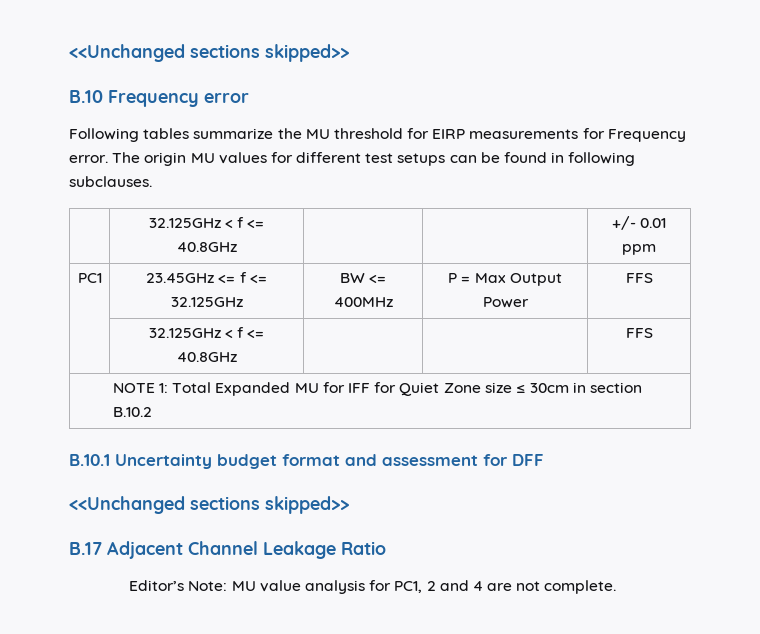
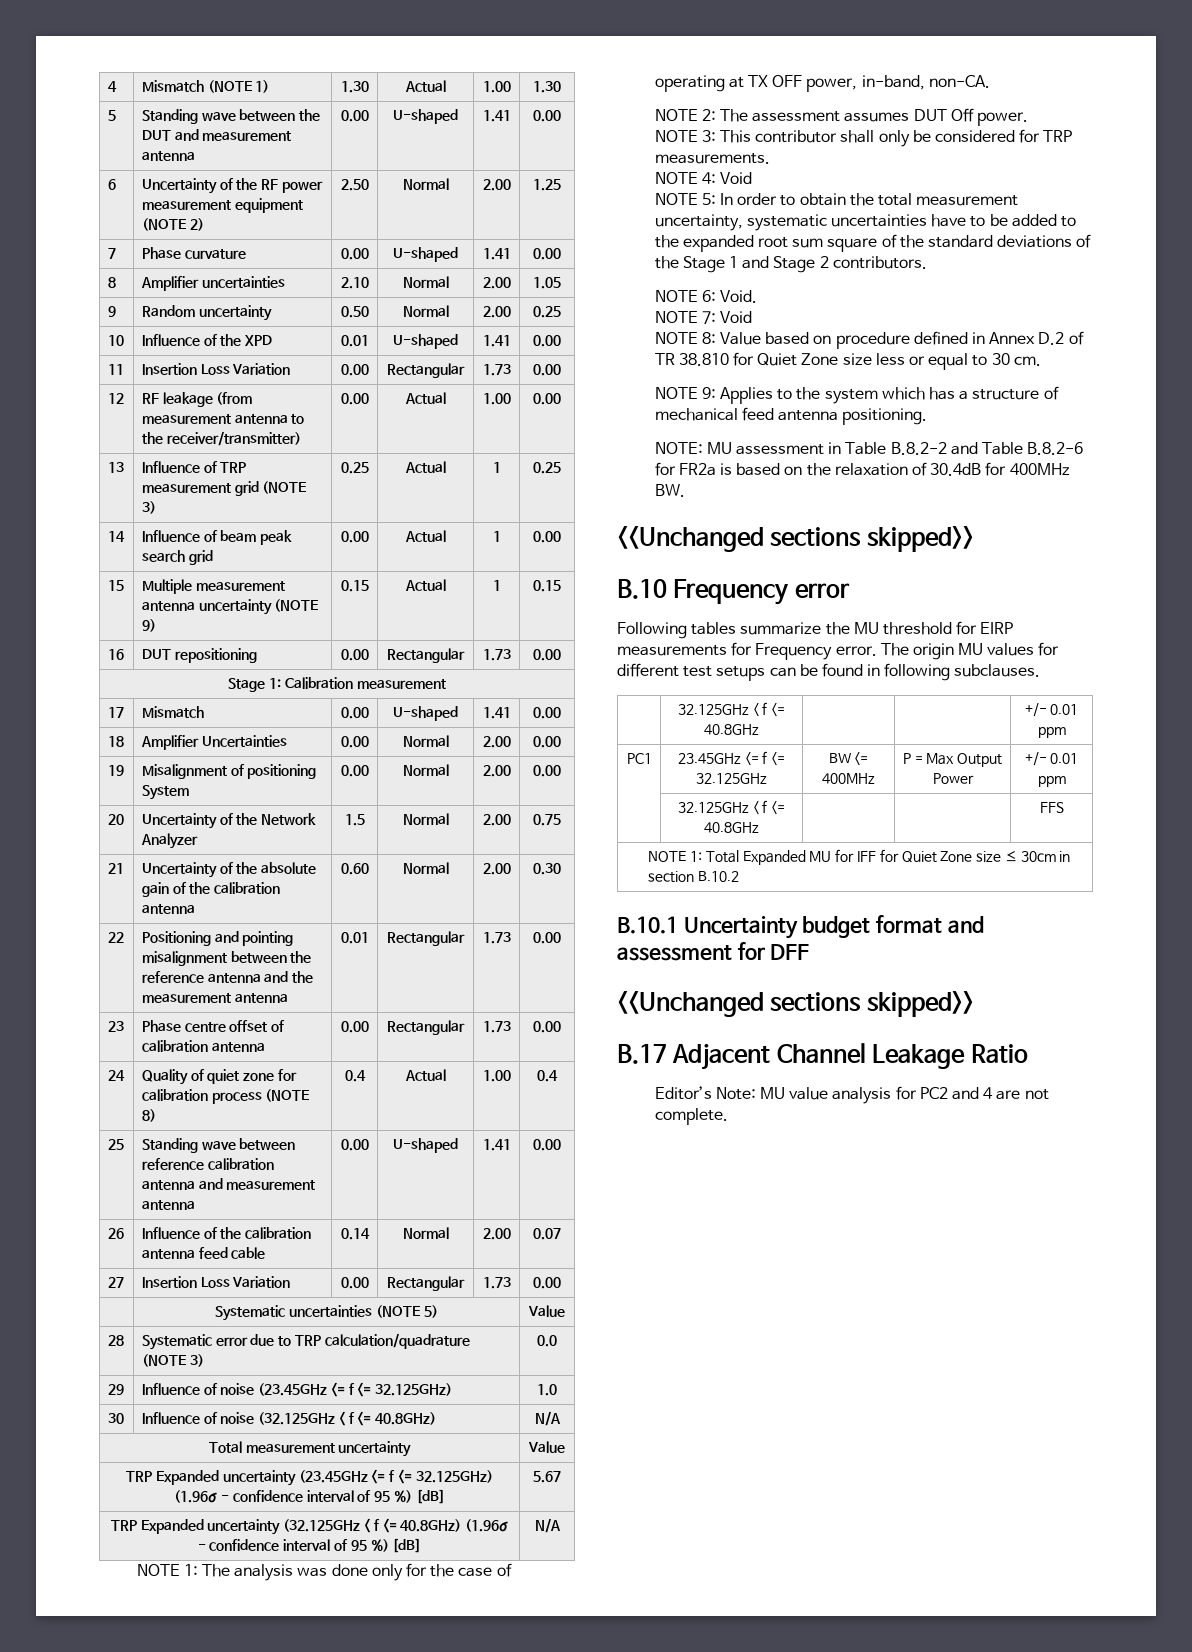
(69, 53) none -> [107,81,117,92] [141,80,270,93] [340,81,369,93] [404,80,446,92] [482,81,511,93] [533,81,561,93] [107,110,116,121] [141,109,321,124] [141,129,292,141] [141,151,195,161] [340,110,369,122] [393,109,458,124] [482,110,511,122] [533,110,561,122] [107,179,116,190] [141,178,323,194] [141,198,303,213] [141,218,204,231] [340,179,369,191] [402,178,449,190] [482,179,511,191] [533,179,561,191] [107,248,116,259] [141,247,246,259] [340,248,369,260] [393,247,458,262] [482,248,511,260] [533,248,561,260] [107,277,116,288] [140,276,285,291] [340,277,369,289] [402,276,449,288] [482,277,511,289] [533,277,561,289] [107,306,116,317] [141,305,272,321] [340,306,369,318] [402,305,449,317] [482,306,511,318] [533,306,561,318] [107,335,124,346] [141,334,273,346] [340,335,369,347] [393,334,458,349] [482,335,511,347] [533,335,561,347] [107,364,124,375] [141,363,291,375] [340,364,369,376] [387,363,465,378] [482,364,511,376] [533,364,561,376] [107,393,124,404] [141,392,253,407] [141,414,305,424] [141,431,301,446] [340,393,369,405] [404,392,446,404] [482,393,511,405] [533,393,561,405] [107,462,124,473] [141,461,247,473] [141,481,307,496] [141,501,156,514] [340,462,369,474] [404,461,446,473] [492,462,501,473] [533,462,561,474] [107,531,125,542] [141,530,293,545] [141,550,213,565] [340,531,369,543] [404,530,446,542] [492,531,501,542] [533,531,561,543] [107,580,124,591] [141,579,285,594] [141,599,319,615] [141,619,156,632] [340,580,369,592] [404,579,446,591] [492,580,501,591] [533,580,561,592] [107,649,124,660] [141,648,257,663] [340,649,369,661] [387,648,465,663] [482,649,511,661] [533,649,561,661] [228,677,446,692] [107,707,124,718] [141,706,204,718] [340,707,369,719] [393,706,458,721] [482,707,511,719] [533,707,561,719] [107,736,124,747] [140,735,287,750] [340,736,369,748] [402,735,449,747] [482,736,511,748] [533,736,561,748] [107,765,124,776] [141,764,317,779] [141,785,189,800] [340,765,369,777] [402,764,449,776] [482,765,511,777] [533,765,561,777] [107,814,124,825] [141,813,317,829] [140,833,198,849] [344,814,365,826] [402,813,449,825] [482,814,511,826] [533,814,561,826] [107,863,124,874] [141,862,317,878] [141,882,281,897] [141,904,195,914] [340,863,369,875] [402,862,449,874] [482,863,511,875] [533,863,561,875] [107,932,124,943] [141,931,294,946] [141,951,312,966] [141,971,314,983] [141,993,288,1003] [340,932,369,944] [387,931,465,946] [482,932,511,944] [533,932,561,944] [107,1021,124,1032] [141,1020,286,1032] [141,1040,265,1052] [340,1021,369,1033] [387,1020,465,1035] [482,1021,511,1033] [533,1021,561,1033] [107,1070,125,1081] [141,1069,297,1085] [141,1089,310,1104] [141,1109,156,1122] [344,1070,366,1082] [404,1069,446,1081] [482,1070,511,1082] [537,1070,558,1082] [107,1139,124,1150] [141,1138,296,1153] [141,1158,274,1170] [141,1178,316,1190] [141,1200,195,1210] [340,1139,369,1151] [393,1138,458,1153] [482,1139,511,1151] [533,1139,561,1151] [107,1228,124,1239] [141,1227,312,1239] [141,1247,266,1259] [340,1228,370,1240] [402,1227,449,1239] [482,1228,511,1240] [533,1228,561,1240] [107,1277,124,1288] [141,1276,291,1288] [340,1277,369,1289] [387,1276,465,1291] [482,1277,511,1289] [533,1277,561,1289] [215,1305,438,1321] [528,1305,565,1317] [107,1335,124,1346] [141,1333,470,1350] [141,1354,204,1367] [537,1335,557,1347] [107,1384,124,1395] [141,1382,453,1397] [537,1384,557,1396] [107,1413,124,1424] [141,1411,437,1426] [534,1411,561,1426] [208,1441,412,1457] [528,1441,565,1453] [126,1469,493,1486] [174,1489,445,1504] [533,1471,561,1483] [110,1518,509,1535] [197,1538,422,1553] [534,1518,561,1533] [136,1563,512,1581] [654,75,990,92] [654,108,1028,126] [654,129,1073,147] [654,153,770,164] [654,172,753,184] [654,193,1019,206] [654,214,1076,231] [654,234,1092,252] [654,256,927,273] [654,290,758,303] [654,311,753,324] [654,331,1084,349] [654,352,1041,370] [654,386,1059,404] [654,407,928,425] [654,442,1084,455] [654,462,1070,476] [654,484,685,497] 4 | Mismatch (NOTE 1) | 1.30 | Actual | 1.00 | 1.30 // 5 | Standing wave between the DUT and measurement antenna | 0.00 | U-shaped | 1.41 | 0.00 // 6 | Uncertainty of the RF power measurement equipment (NOTE 2) | 2.50 | Normal | 2.00 | 1.25 // 7 | Phase curvature | 0.00 | U-shaped | 1.41 | 0.00 // 8 | Amplifier uncertainties | 2.10 | Normal | 2.00 | 1.05 // 9 | Random uncertainty | 0.50 | Normal | 2.00 | 0.25 // 10 | Influence of the XPD | 0.01 | U-shaped | 1.41 | 0.00 // 11 | Insertion Loss Variation | 0.00 | Rectangular | 1.73 | 0.00 // 12 | RF leakage (from measurement antenna to the receiver/transmitter) | 0.00 | Actual | 1.00 | 0.00 // 13 | Influence of TRP measurement grid (NOTE 3) | 0.25 | Actual | 1 | 0.25 // 14 | Influence of beam peak search grid | 0.00 | Actual | 1 | 0.00 // 15 | Multiple measurement antenna uncertainty (NOTE 9) | 0.15 | Actual | 1 | 0.15 // 16 | DUT repositioning | 0.00 | Rectangular | 1.73 | 0.00 // Stage 1: Calibration measurement // 17 | Mismatch | 0.00 | U-shaped | 1.41 | 0.00 // 18 | Amplifier Uncertainties | 0.00 | Normal | 2.00 | 0.00 // 19 | Misalignment of positioning System | 0.00 | Normal | 2.00 | 0.00 // 20 | Uncertainty of the Network Analyzer | 1.5 | Normal | 2.00 | 0.75 // 21 | Uncertainty of the absolute gain of the calibration antenna | 0.60 | Normal | 2.00 | 0.30 // 22 | Positioning and pointing misalignment between the reference antenna and the measurement antenna | 0.01 | Rectangular | 1.73 | 0.00 // 23 | Phase centre offset of calibration antenna | 0.00 | Rectangular | 1.73 | 0.00 // 24 | Quality of quiet zone for calibration process (NOTE 8) | 0.4 | Actual | 1.00 | 0.4 // 25 | Standing wave between reference calibration antenna and measurement antenna | 0.00 | U-shaped | 1.41 | 0.00 // 26 | Influence of the calibration antenna feed cable | 0.14 | Normal | 2.00 | 0.07 // 27 | Insertion Loss Variation | 0.00 | Rectangular | 1.73 | 0.00 // | Systematic uncertainties (NOTE 5) | Value // 28 | Systematic error due to TRP calculation/quadrature (NOTE 3) | 0.0 // 29 | Influence of noise (23.45GHz <= f <= 32.125GHz) | 1.0 // 30 | Influence of noise (32.125GHz < f <= 40.8GHz) | N/A // Total measurement uncertainty | Value // TRP Expanded uncertainty (23.45GHz <= f <= 32.125GHz) (1.96σ - confidence interval of 95 %) [dB] | 5.67 // TRP Expanded uncertainty (32.125GHz < f <= 40.8GHz) (1.96σ - confidence interval of 95 %) [dB] | N/A // NOTE 1: The analysis was done only for the case of operating at TX OFF power, in-band, non-CA. // NOTE 2: The assessment assumes DUT Off power. // NOTE 3: This contributor shall only be considered for TRP measurements. // NOTE 4: Void // NOTE 5: In order to obtain the total measurement uncertainty, systematic uncertainties have to be added to the expanded root sum square of the standard deviations of the Stage 1 and Stage 2 contributors. // NOTE 6: Void. // NOTE 7: Void // NOTE 8: Value based on procedure defined in Annex D.2 of TR 38.810 for Quiet Zone size less or equal to 30 cm. // NOTE 9: Applies to the system which has a structure of mechanical feed antenna positioning. // NOTE: MU assessment in Table B.8.2-2 and Table B.8.2-6 for FR2a is based on the relaxation of 30.4dB for 400MHz BW. //
[625,273,653,283] FFS -> [1024,752,1079,766] [1037,776,1066,787] +/- 0.01 ppm
[394,581,436,593] PC1, 2 -> [919,1087,948,1099] PC2

